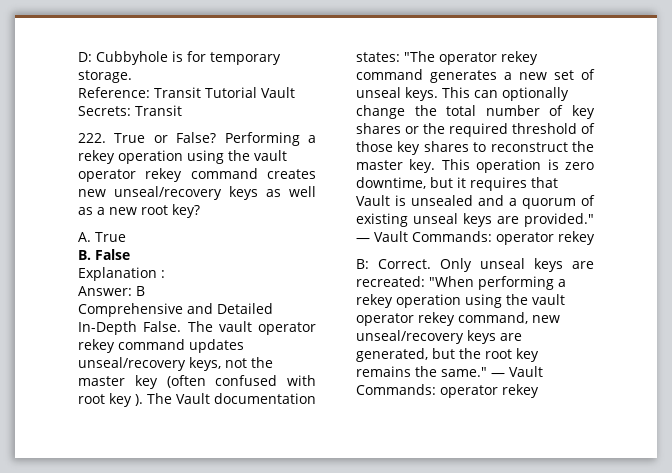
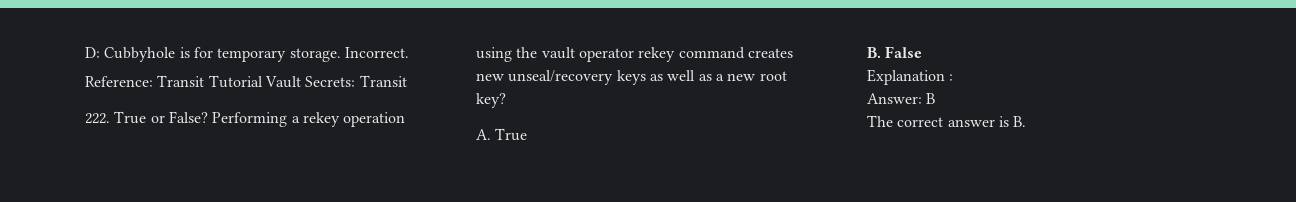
(132, 76) none -> [344,47,409,58] Incorrect.
[78,303,273,317] [78,321,316,335] [78,339,244,353] [78,357,273,371] [78,375,316,389] [78,393,316,407] [356,51,538,65] [356,69,595,83] [356,87,569,101] [356,105,595,119] [356,123,595,137] [356,141,594,155] [356,159,594,173] [356,177,558,191] [356,195,595,209] [356,213,594,227] [356,231,595,245] [356,258,594,272] [356,276,566,290] [356,294,565,308] [356,312,560,326] [356,330,522,344] [356,348,539,362] [356,366,543,377] [356,384,539,398] Comprehensive and Detailed In-Depth False. The vault operator rekey command updates unseal/recovery keys, not the master key (often confused with root key ). The Vault documentation states: "The operator rekey command generates a new set of unseal keys. This can optionally change the total number of key shares or the required threshold of those key shares to reconstruct the master key. This operation is zero downtime, but it requires that Vault is unsealed and a quorum of existing unseal keys are provided." — Vault Commands: operator rekey // B: Correct. Only unseal keys are recreated: "When performing a rekey operation using the vault operator rekey command, new unseal/recovery keys are generated, but the root key remains the same." — Vault Commands: operator rekey -> [867,115,1027,127] The correct answer is B.

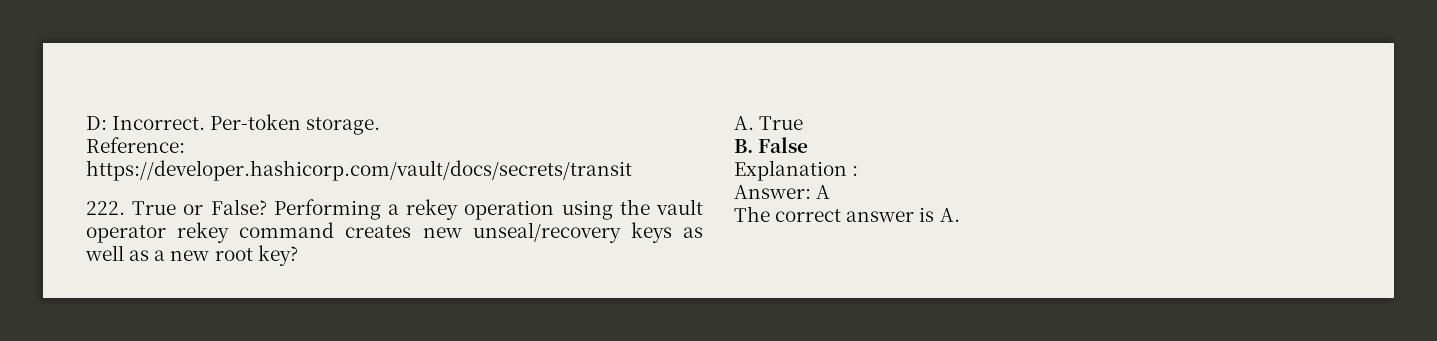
[104,47,287,62] Cubbyhole is for temporary -> [112,114,302,130] Incorrect. Per-token
[344,47,409,58] Incorrect. -> (381, 126) none
[157,75,407,88] Transit Tutorial Vault Secrets: Transit -> [86,160,632,181] https://developer.hashicorp.com/vault/docs/secrets/transit
[926,93,936,104] B -> [816,185,831,199] A
[1013,116,1027,127] B. -> [939,208,960,222] A.

